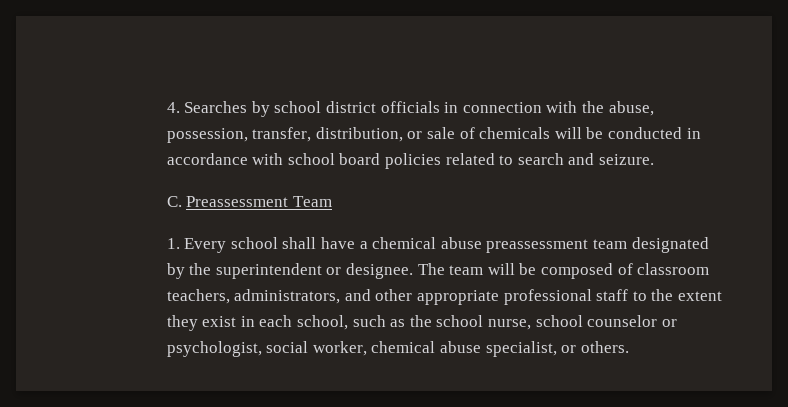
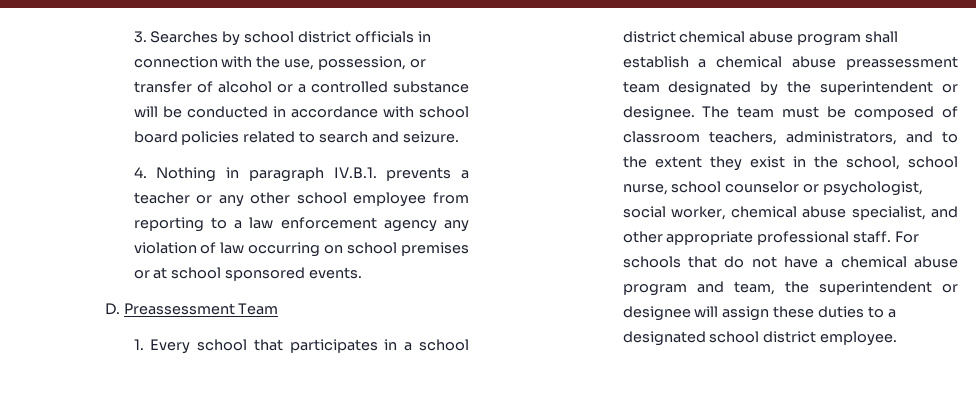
[166,102,180,113] 4. -> [133,31,147,43] 3.
[608,101,654,116] [166,127,551,143] abuse, possession, transfer, distribution, or sale of chemicals -> [284,56,427,70] [133,81,469,93] use, possession, or transfer of alcohol or a controlled substance
[166,196,182,207] C. -> [133,167,469,182] [133,192,469,207] [133,217,469,232] [133,242,469,257] [133,267,363,281] [104,303,120,315] 4. Nothing in paragraph IV.B.1. prevents a teacher or any other school employee from reporting to a law enforcement agency any violation of law occurring on school premises or at school sponsored events. // D.
[282,237,356,249] shall have -> [253,339,470,353] [622,31,899,46] [622,56,689,68] that participates in a school district chemical abuse program shall establish
[487,263,515,275] will -> [782,106,820,118] must
[375,289,629,305] other appropriate professional staff -> (933, 137) none
[259,315,432,330] each school, such as the -> [813,156,900,170] the school,
[561,341,629,353] or others. -> [931,206,958,218] [622,231,920,245] [622,256,958,268] [622,281,958,296] [622,306,896,321] [622,331,898,346] and other appropriate professional staff. For schools that do not have a chemical abuse program and team, the superintendent or designee will assign these duties to a designated school district employee.

